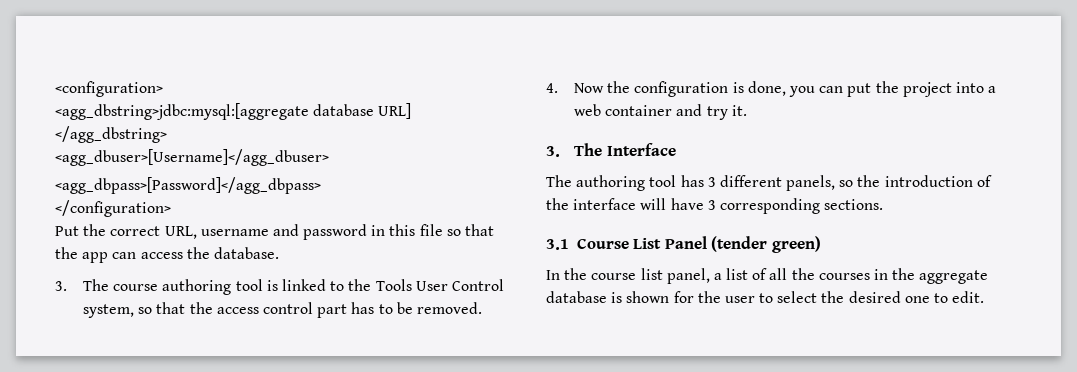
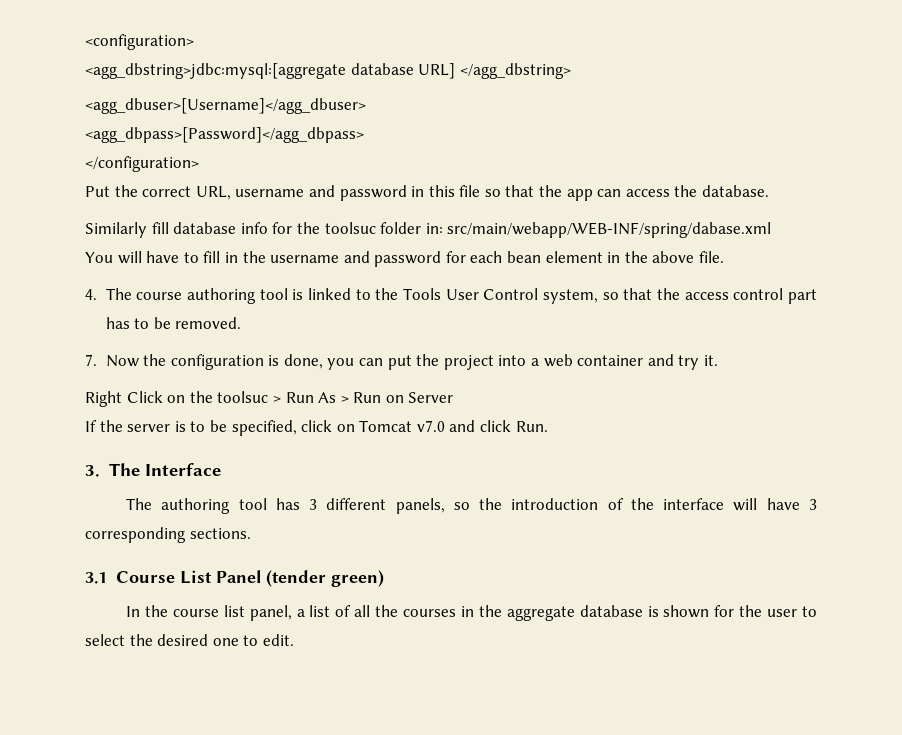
[55,281,67,291] 3. -> [85,222,772,238] [85,251,725,267] [85,289,97,300] Similarly fill database info for the toolsuc folder in: src/main/webapp/WEB-INF/spring/dabase.xml // You will have to fill in the username and password for each bean element in the above file. // 4.
[546,83,558,93] 4. -> [85,354,97,366] 7.
(747, 110) none -> [85,391,454,407] [85,420,548,436] // Right Click on the toolsuc > Run As > Run on Server // If the server is to be specified, click on Tomcat v7.0 and click Run.

